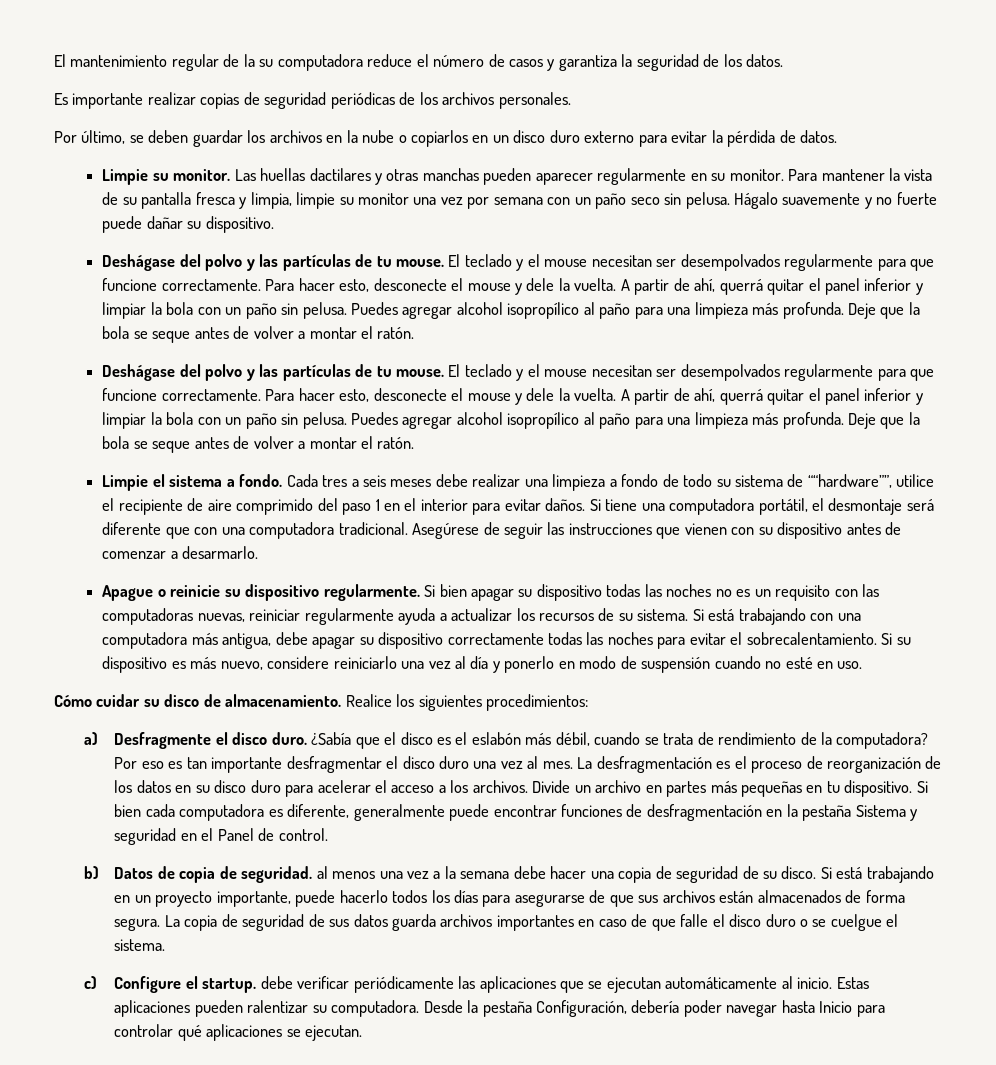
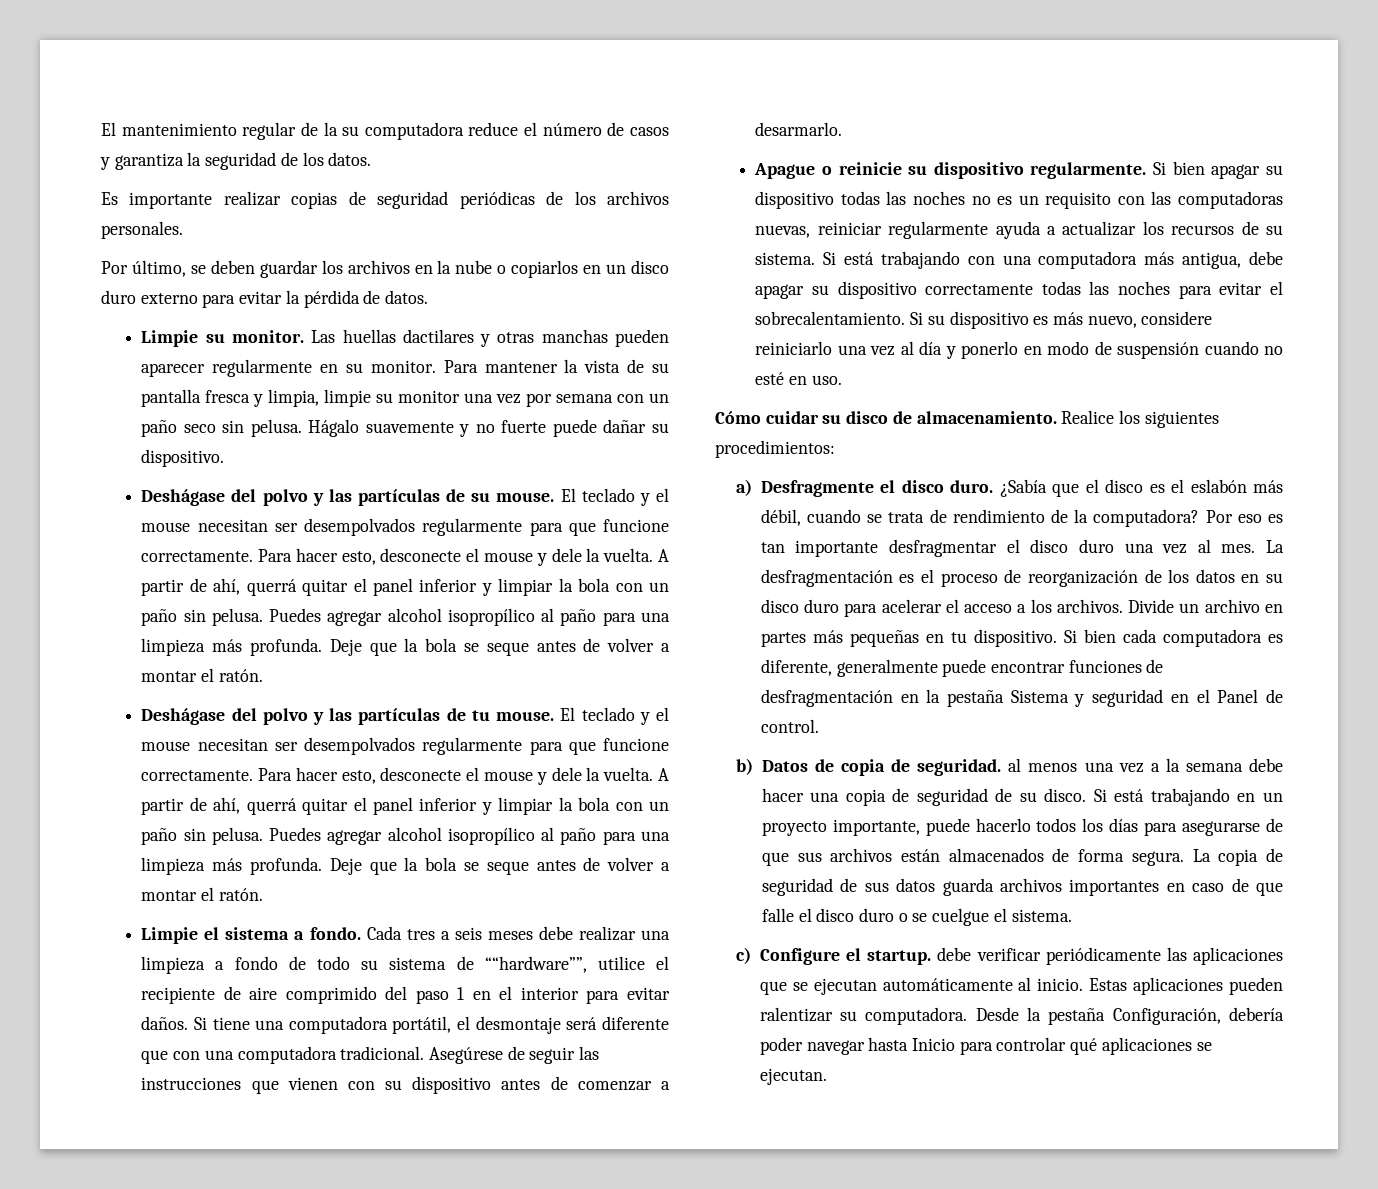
[376,256,392,267] tu -> [471,493,491,502] su

